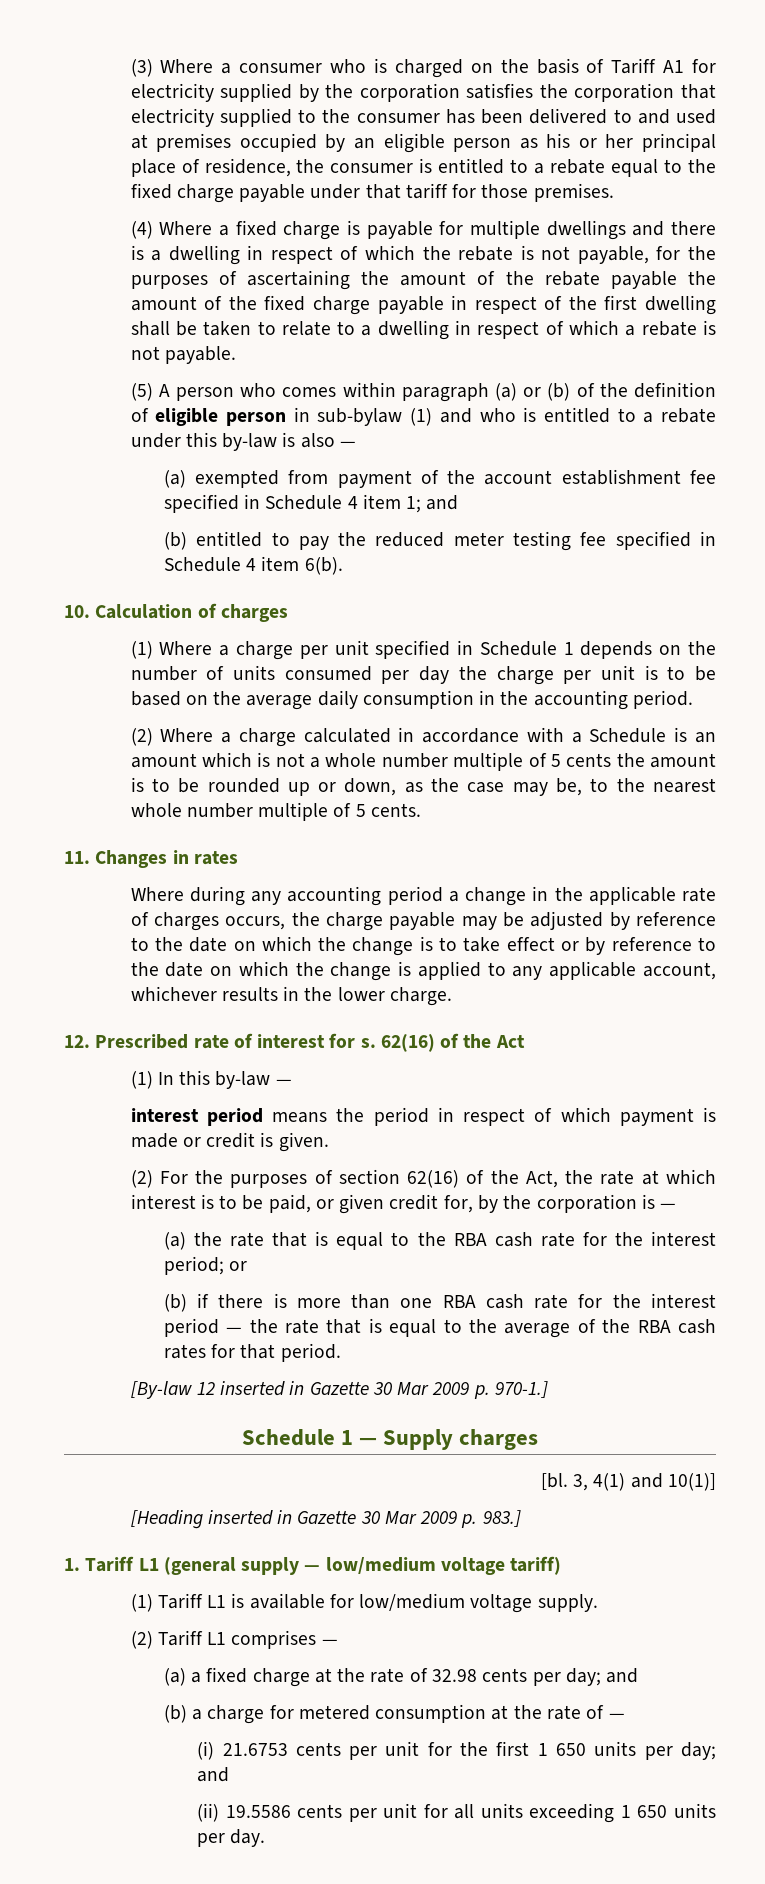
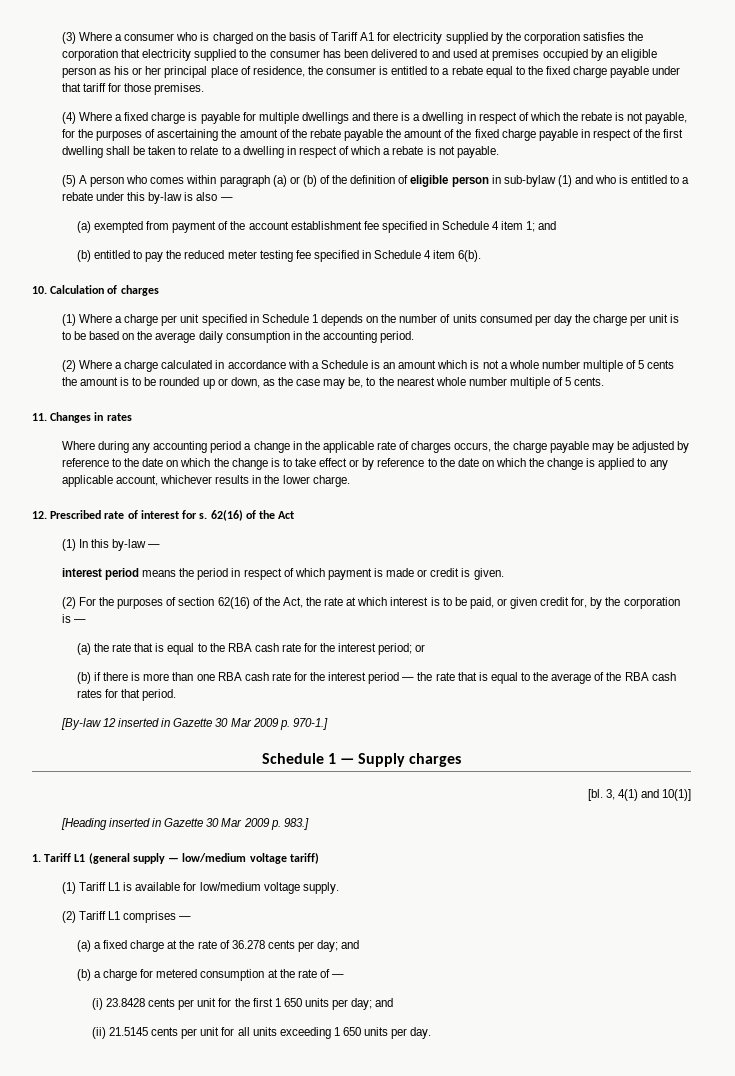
[432,1669,478,1682] 32.98 -> [231,940,265,949] 36.278
[222,1743,288,1756] 21.6753 -> [105,998,145,1007] 23.8428
[225,1805,291,1818] 19.5586 -> [108,1027,148,1036] 21.5145

